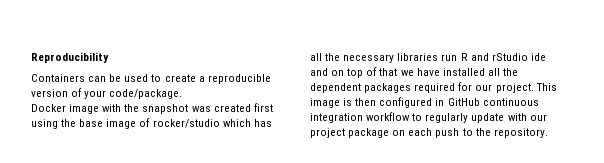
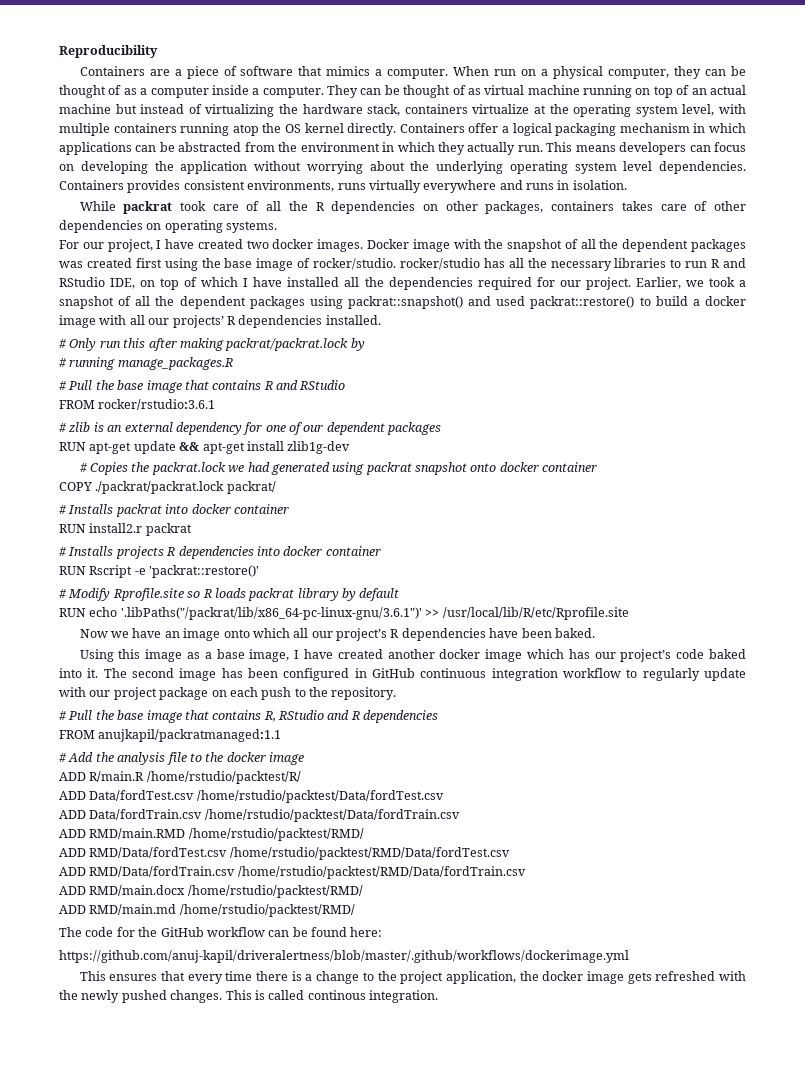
[88,74,271,84] [31,88,183,99] can be used to create a reproducible version of your code/package. // -> [149,66,747,79] [59,85,747,98] [59,104,747,117] [59,123,747,136] [59,142,746,155] [59,161,746,174] [59,180,627,193] [79,201,747,214] [59,220,278,233] [59,239,364,252] are a piece of software that mimics a computer. When run on a physical computer, they can be thought of as a computer inside a computer. They can be thought of as virtual machine running on top of an actual machine but instead of virtualizing the hardware stack, containers virtualize at the operating system level, with multiple containers running atop the OS kernel directly. Containers offer a logical packaging mechanism in which applications can be abstracted from the environment in which they actually run. This means developers can focus on developing the application without worrying about the underlying operating system level dependencies. Containers provides consistent environments, runs virtually everywhere and runs in isolation. // While packrat took care of all the R dependencies on other packages, containers takes care of other dependencies on operating systems. // For our project, I have created two docker images.
(189, 109) none -> [564,239,747,252] of all the dependent packages
[152,119,251,128] rocker/studio which -> [313,258,480,270] rocker/studio. rocker/studio
(439, 57) none -> [670,259,682,268] to
[491,53,546,61] [310,67,414,78] rStudio ide and on top of that we -> [59,277,249,290] RStudio IDE, on top of which I
[310,83,412,93] dependent packages -> [388,277,473,290] dependencies
[535,83,557,91] [310,98,377,108] This image is then -> [635,277,746,289] [59,296,746,309] [59,315,381,328] [59,338,365,351] [59,357,233,370] [59,380,346,393] [59,399,216,410] [59,422,442,435] [59,441,351,454] [79,462,598,475] [59,481,276,494] [59,504,289,517] [59,523,192,536] [59,546,381,559] [59,565,260,578] [59,588,400,601] [59,607,629,620] [79,628,595,641] [79,649,746,662] [59,668,278,681] Earlier, we took a snapshot of all the dependent packages using packrat::snapshot() and used packrat::restore() to build a docker image with all our projects’ R dependencies installed. // # Only run this after making packrat/packrat.lock by // # running manage_packages.R // # Pull the base image that contains R and RStudio // FROM rocker/rstudio:3.6.1 // # zlib is an external dependency for one of our dependent packages // RUN apt-get update && apt-get install zlib1g-dev // # Copies the packrat.lock we had generated using packrat snapshot onto docker container // COPY ./packrat/packrat.lock packrat/ // # Installs packrat into docker container // RUN install2.r packrat // # Installs projects R dependencies into docker container // RUN Rscript -e 'packrat::restore()' // # Modify Rprofile.site so R loads packrat library by default // RUN echo '.libPaths("/packrat/lib/x86_64-pc-linux-gnu/3.6.1")' >> /usr/local/lib/R/etc/Rprofile.site // Now we have an image onto which all our project’s R dependencies have been baked. // Using this image as a base image, I have created another docker image which has our project’s code baked into it. The second image has been
(548, 133) none -> [59,710,439,723] [59,729,282,742] [59,752,304,765] [59,771,301,784] [59,790,444,803] [59,809,460,822] [59,828,364,841] [59,847,510,860] [59,866,526,879] [59,885,363,898] [59,904,355,917] [59,927,383,937] [59,950,629,963] [79,971,746,984] [59,990,438,1003] // # Pull the base image that contains R, RStudio and R dependencies // FROM anujkapil/packratmanaged:1.1 // # Add the analysis file to the docker image // ADD R/main.R /home/rstudio/packtest/R/ // ADD Data/fordTest.csv /home/rstudio/packtest/Data/fordTest.csv // ADD Data/fordTrain.csv /home/rstudio/packtest/Data/fordTrain.csv // ADD RMD/main.RMD /home/rstudio/packtest/RMD/ // ADD RMD/Data/fordTest.csv /home/rstudio/packtest/RMD/Data/fordTest.csv // ADD RMD/Data/fordTrain.csv /home/rstudio/packtest/RMD/Data/fordTrain.csv // ADD RMD/main.docx /home/rstudio/packtest/RMD/ // ADD RMD/main.md /home/rstudio/packtest/RMD/ // The code for the GitHub workflow can be found here: // https://github.com/anuj-kapil/driveralertness/blob/master/.github/workflows/dockerimage.yml // This ensures that every time there is a change to the project application, the docker image gets refreshed with the newly pushed changes. This is called continous integration.

